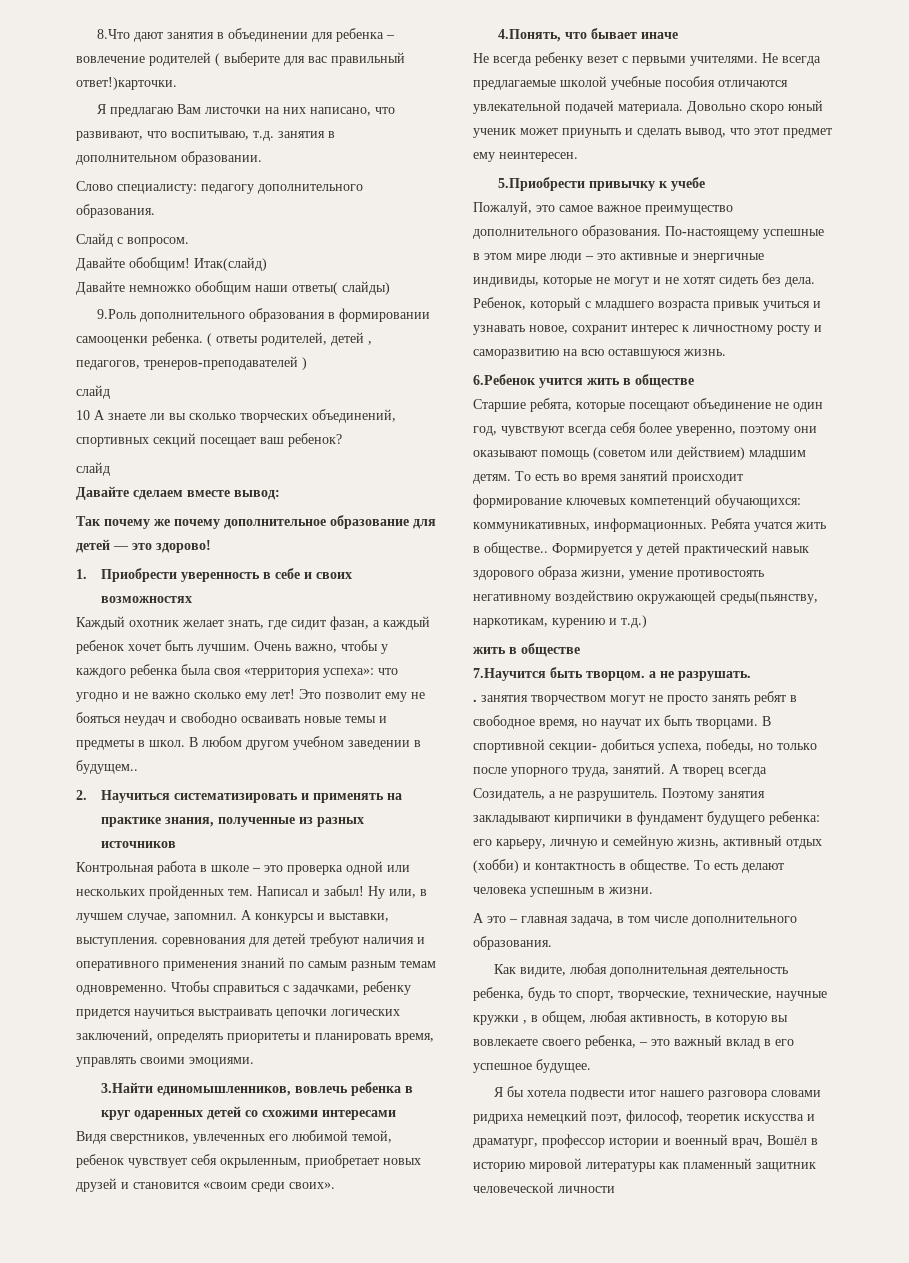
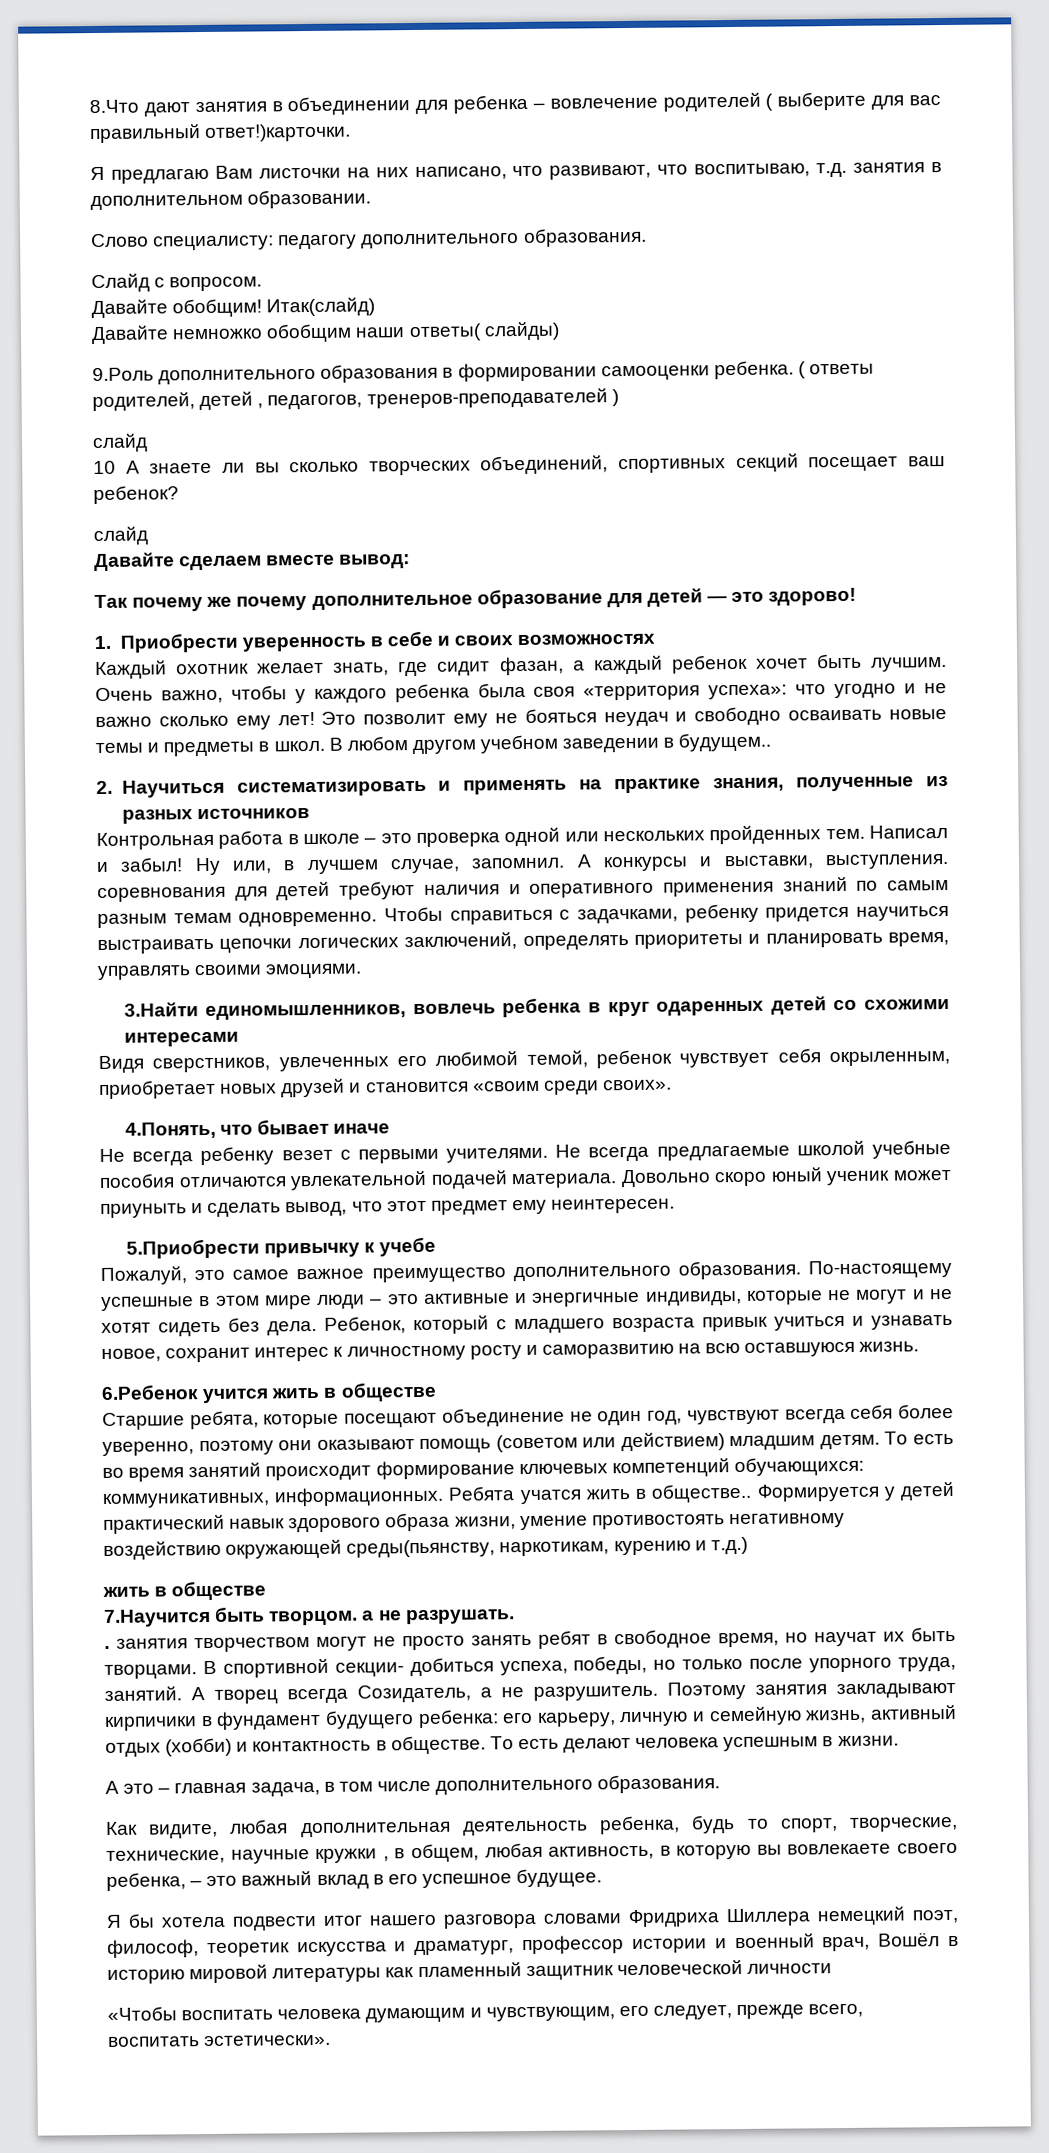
[473,1114,524,1124] ридриха -> [628,1908,811,1928] Фридриха Шиллера
(615, 1189) none -> [107,2003,864,2023] [108,2034,332,2047] // «Чтобы воспитать человека думающим и чувствующим, его следует, прежде всего, воспитать эстетически».

